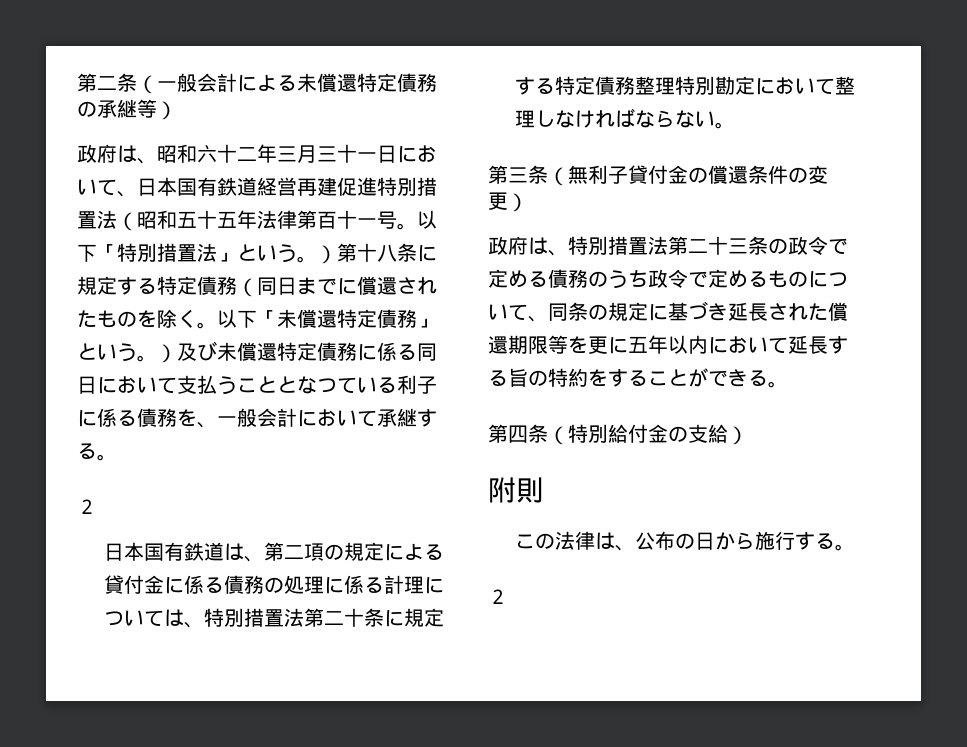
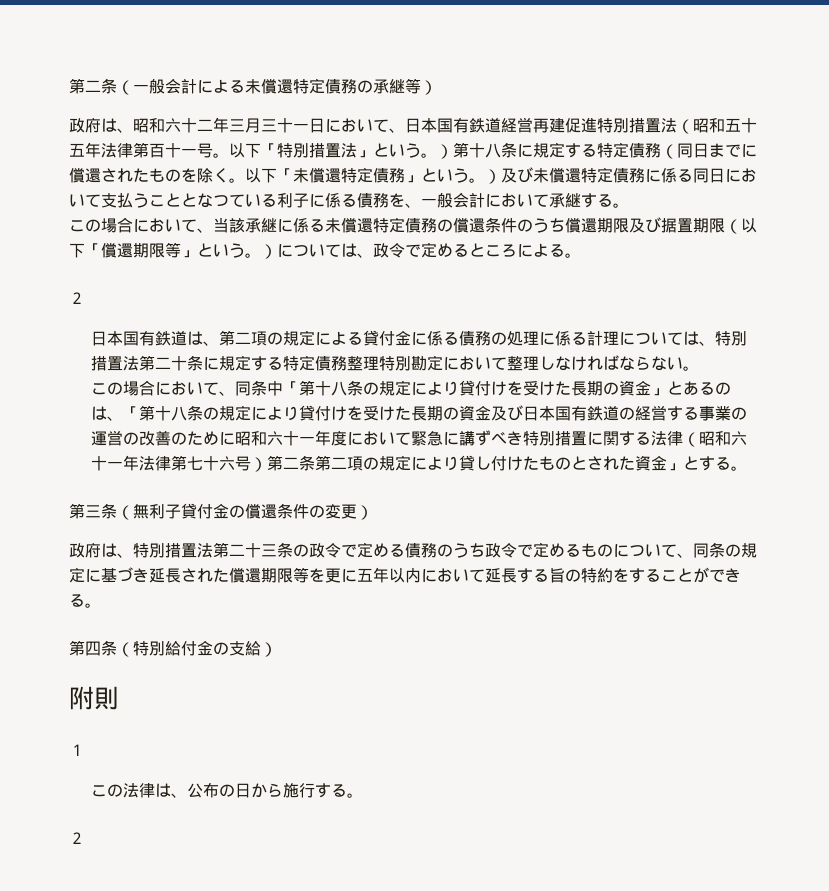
(117, 457) none -> [69,217,757,234] [69,242,581,259] // この場合において、当該承継に係る未償還特定債務の償還条件のうち償還期限及び据置期限（以下「償還期限等」という。）については、政令で定めるところによる。
(736, 125) none -> [91,380,732,396] [91,405,748,421] [91,430,748,447] [91,455,748,472] // この場合において、同条中「第十八条の規定により貸付けを受けた長期の資金」とあるのは、「第十八条の規定により貸付けを受けた長期の資金及び日本国有鉄道の経営する事業の運営の改善のために昭和六十一年度において緊急に講ずべき特別措置に関する法律（昭和六十一年法律第七十六号）第二条第二項の規定により貸し付けたものとされた資金」とする。
(544, 490) none -> [69,744,85,756] // １

